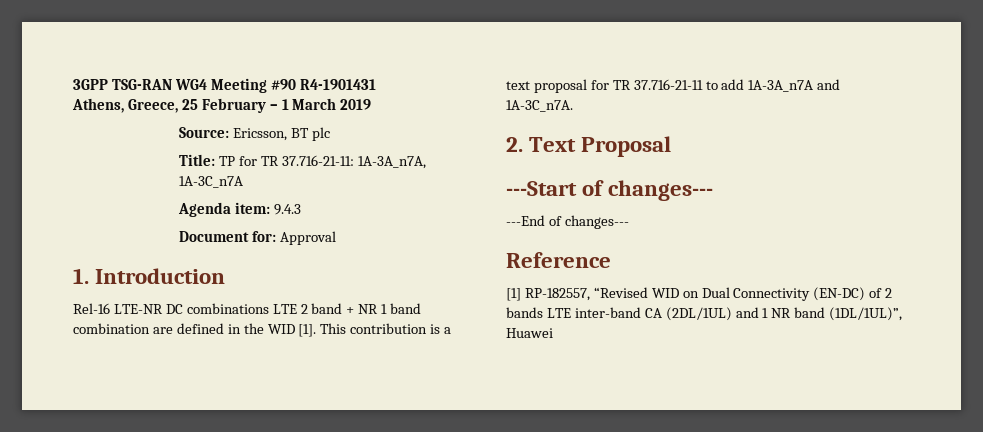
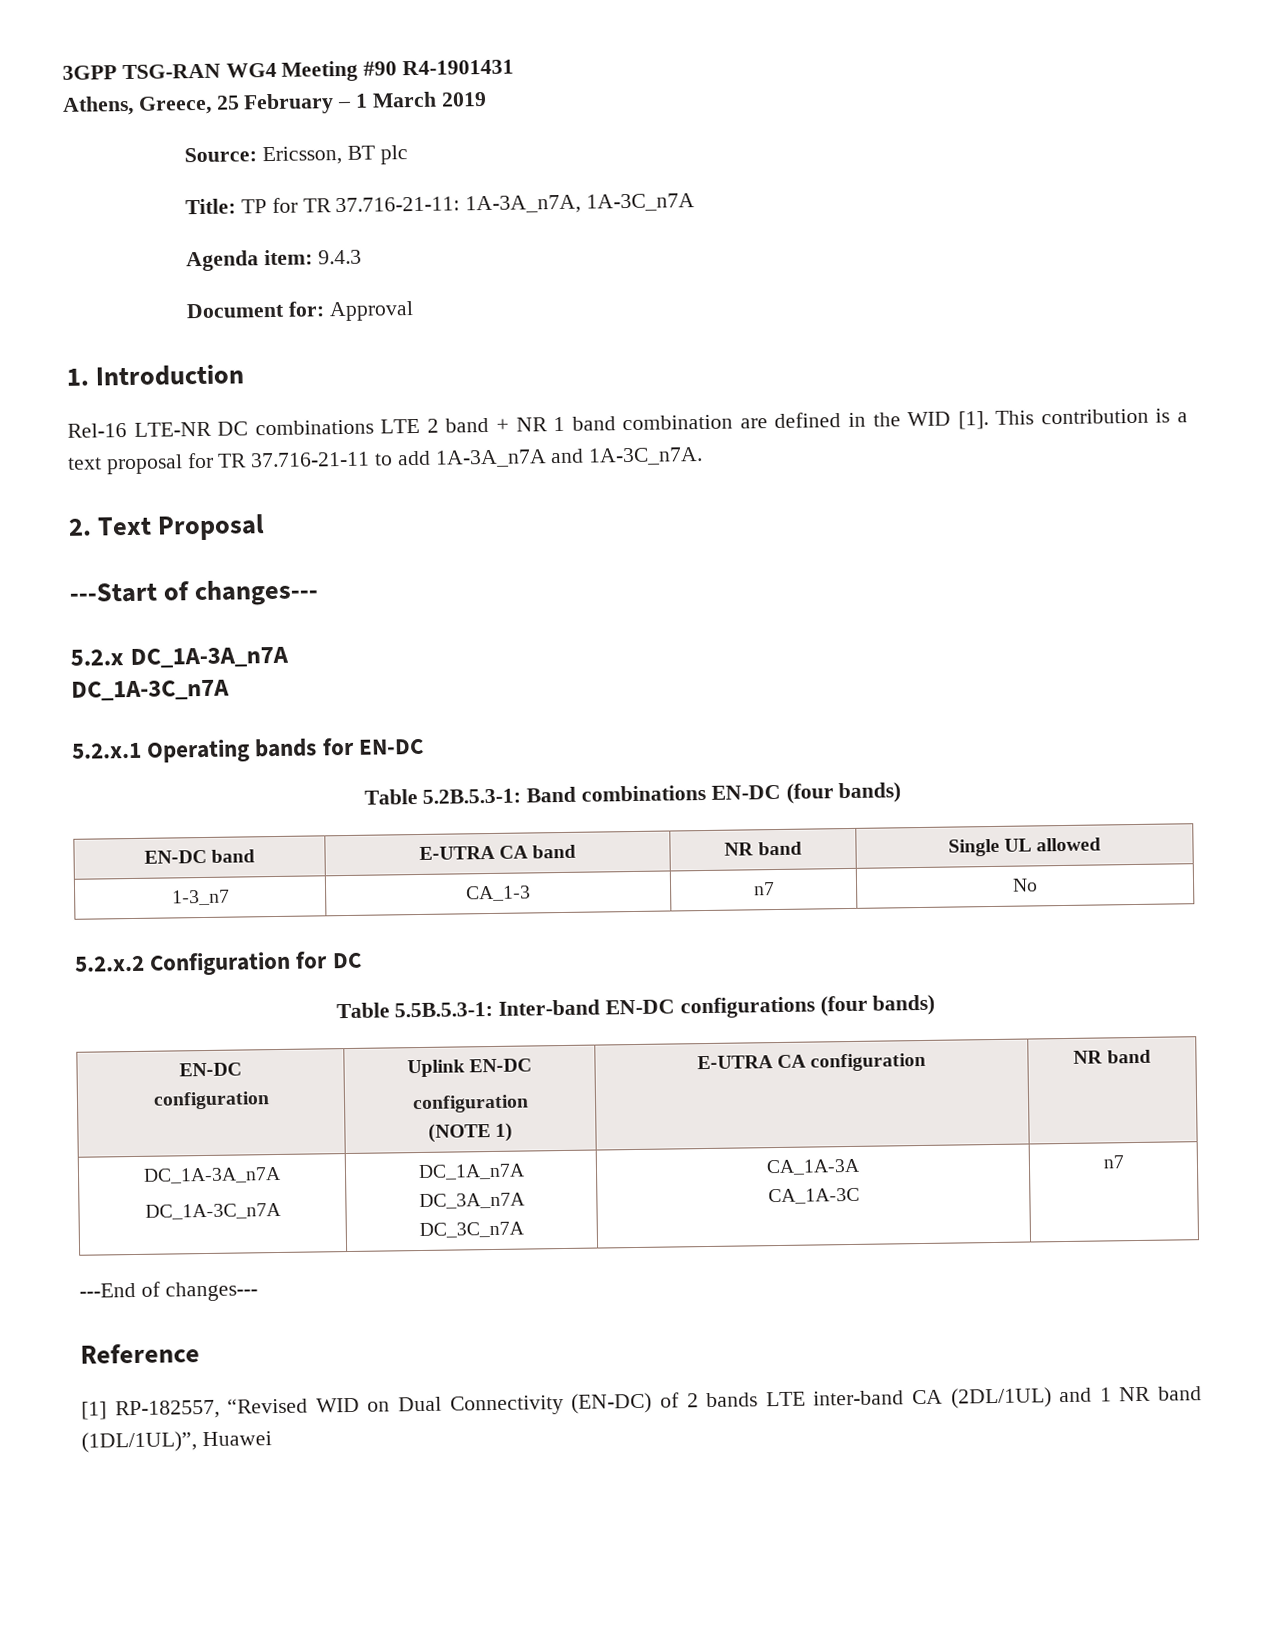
(714, 190) none -> [70,646,289,670] [71,679,230,702] [71,737,424,763] [363,782,902,805] [143,849,256,864] [418,844,577,860] [724,841,802,856] [947,837,1102,857] [171,889,230,906] [466,885,531,902] [752,882,775,896] [1012,878,1038,892] [74,951,362,976] [335,994,936,1019] [179,1062,242,1077] [152,1091,270,1110] [406,1058,533,1078] [411,1094,529,1114] [427,1122,514,1143] [696,1052,927,1072] [1073,1049,1151,1064] [143,1166,281,1184] [144,1202,281,1220] [417,1163,525,1181] [418,1192,525,1210] [419,1221,524,1239] [766,1158,860,1176] [767,1187,860,1205] [1102,1155,1125,1169] // 5.2.x DC_1A-3A_n7A // DC_1A-3C_n7A // 5.2.x.1 Operating bands for EN-DC // Table 5.2B.5.3-1: Band combinations EN-DC (four bands) // EN-DC band | E-UTRA CA band | NR band | Single UL allowed // 1-3_n7 | CA_1-3 | n7 | No // 5.2.x.2 Configuration for DC // Table 5.5B.5.3-1: Inter-band EN-DC configurations (four bands) // EN-DC // configuration | Uplink EN-DC // configuration // (NOTE 1) | E-UTRA CA configuration | NR band // DC_1A-3A_n7A // DC_1A-3C_n7A | DC_1A_n7A // DC_3A_n7A // DC_3C_n7A | CA_1A-3A // CA_1A-3C | n7

